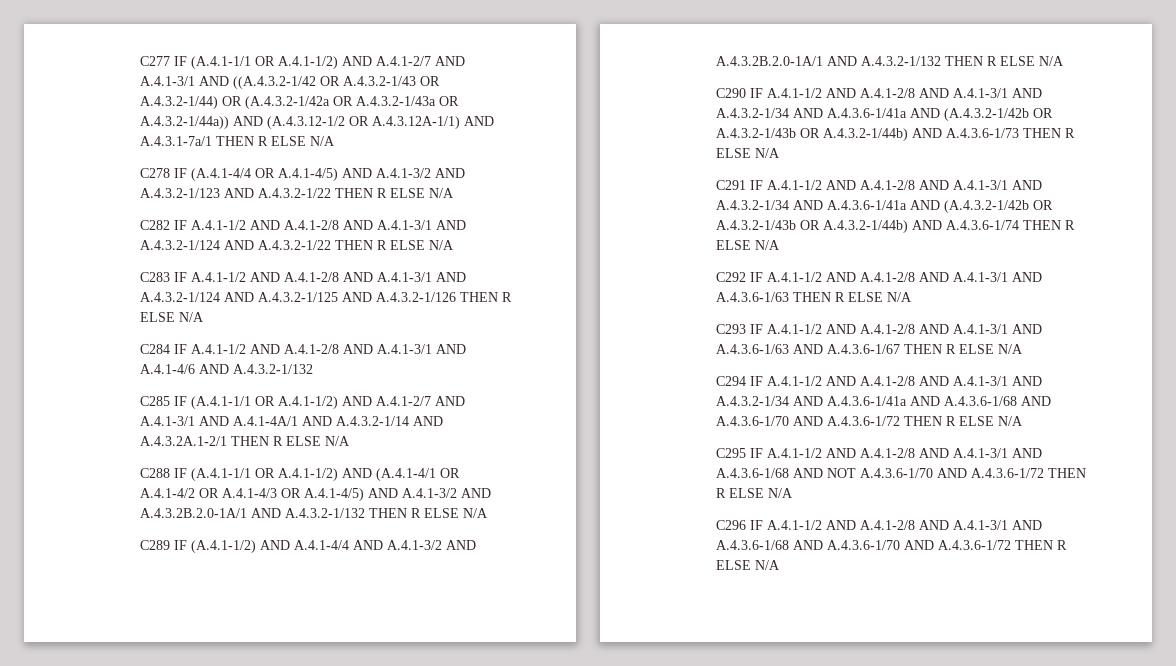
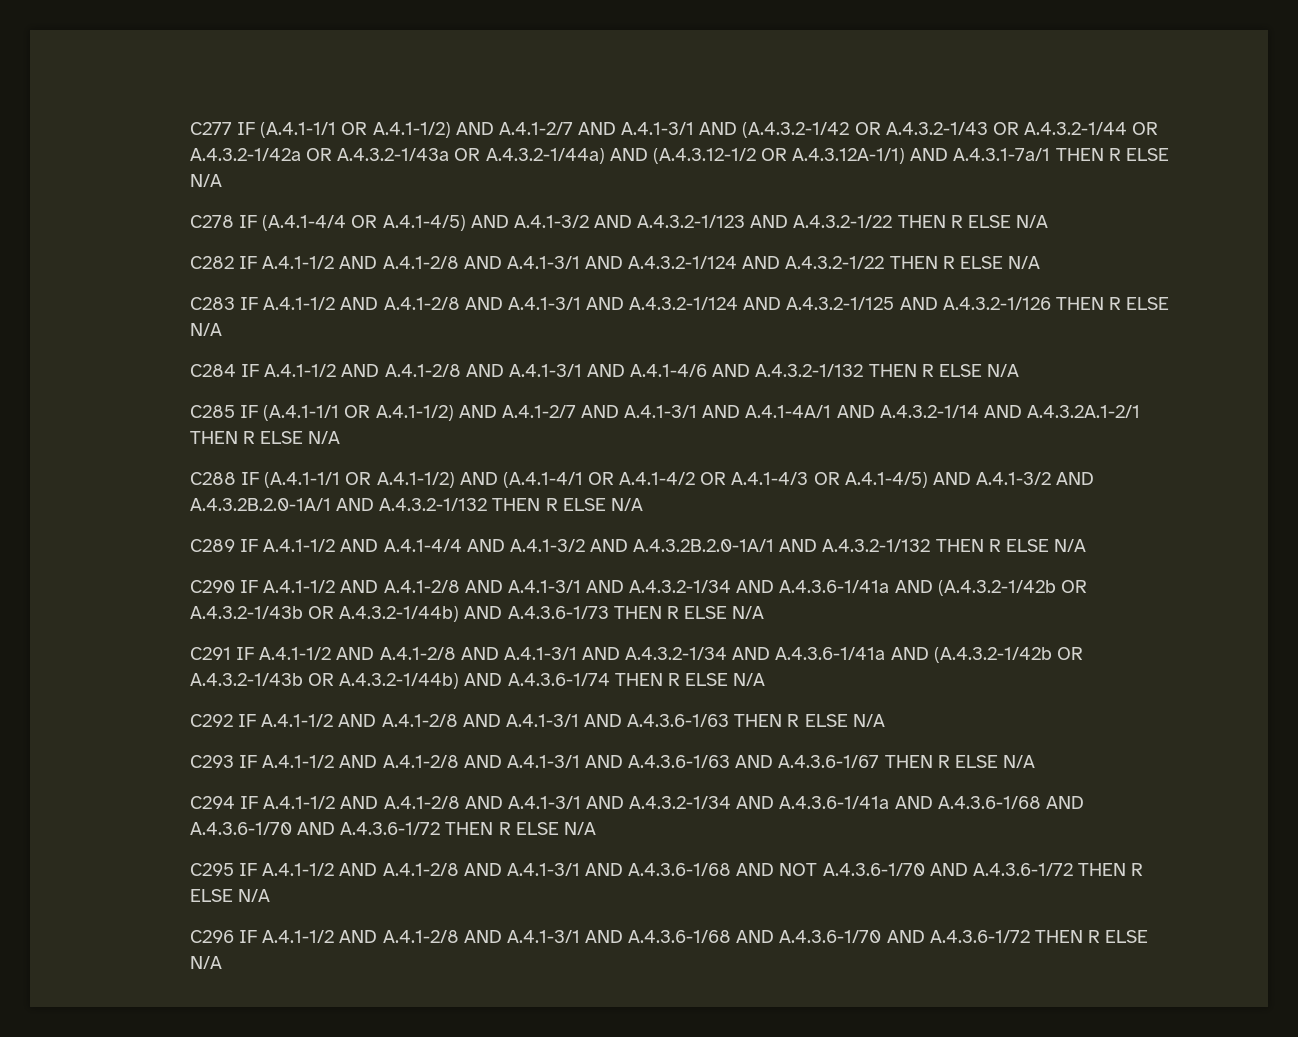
[232,76,316,89] ((A.4.3.2-1/42 -> [742,122,850,138] (A.4.3.2-1/42
[139,96,330,109] A.4.3.2-1/44) OR (A.4.3.2-1/42a -> [1023,122,1159,135] [190,148,302,161] A.4.3.2-1/44 OR A.4.3.2-1/42a
[139,116,229,129] A.4.3.2-1/44a)) -> [485,148,605,164] A.4.3.2-1/44a)
(313, 369) none -> [868,364,1019,377] THEN R ELSE N/A
[190,540,256,553] (A.4.1-1/2) -> [263,539,336,552] A.4.1-1/2

